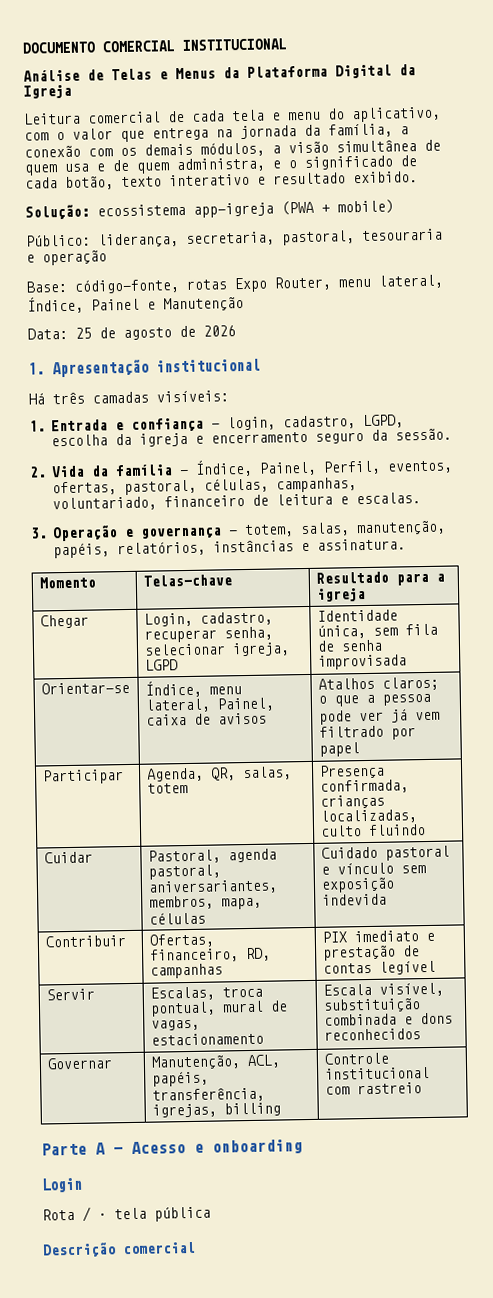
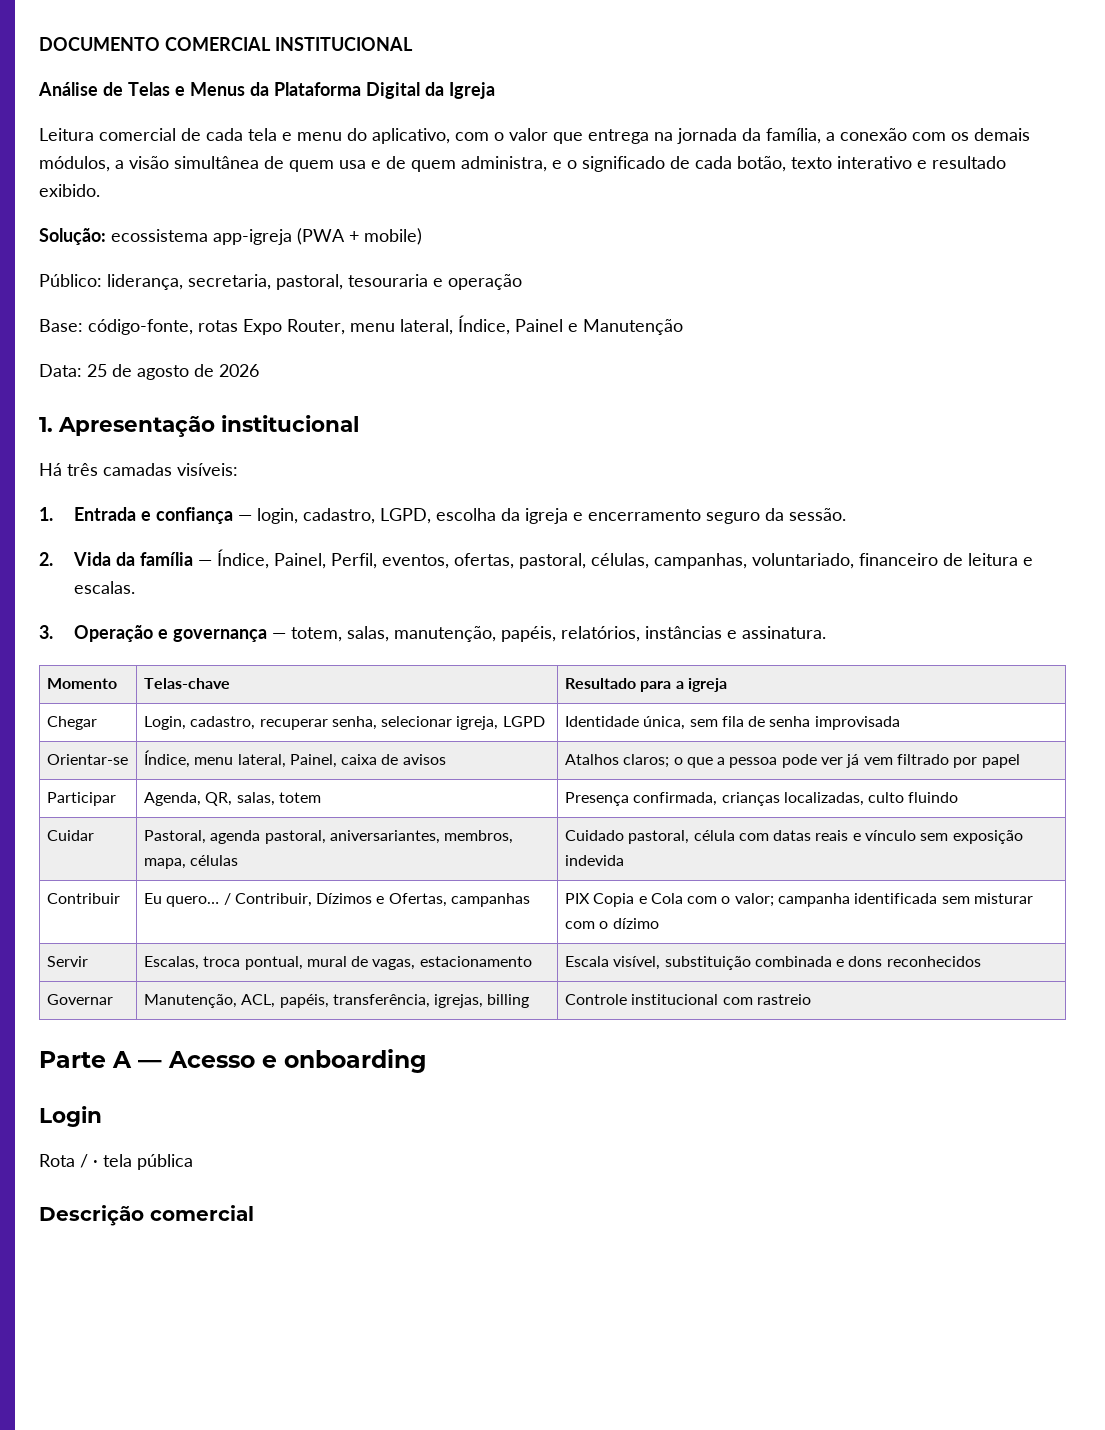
[384,845,450,861] pastoral -> [628,830,849,844] pastoral, célula com datas reais
[148,933,214,948] [149,947,271,963] [149,963,223,979] [321,930,435,943] [321,945,420,961] [322,960,436,975] Ofertas, financeiro, RD, campanhas | PIX imediato e prestação de contas legível -> [143,893,531,907] [564,893,1034,907] [564,918,659,929] Eu quero… / Contribuir, Dízimos e Ofertas, campanhas | PIX Copia e Cola com o valor; campanha identificada sem misturar com o dízimo

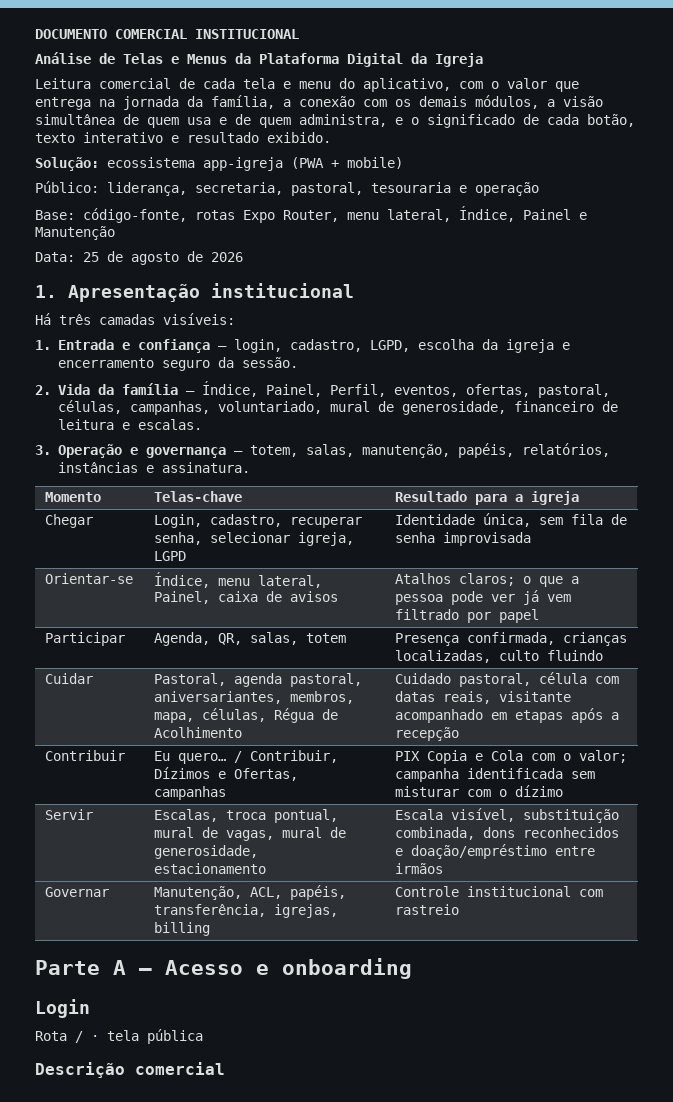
(855, 561) none -> [329,401,506,415] mural de generosidade,
[190,855,239,866] células -> [202,708,339,723] [154,727,243,738] células, Régua de Acolhimento
[815,830,1023,844] [564,855,624,866] reais e vínculo sem exposição indevida -> [443,691,572,704] [395,708,620,723] [395,727,460,741] reais, visitante acompanhado em etapas após a recepção
(416, 964) none -> [282,827,347,838] [154,845,259,859] mural de generosidade,
[754,956,845,967] combinada e -> [395,827,476,840] combinada,
(981, 961) none -> [395,844,596,859] [395,863,444,874] e doação/empréstimo entre irmãos

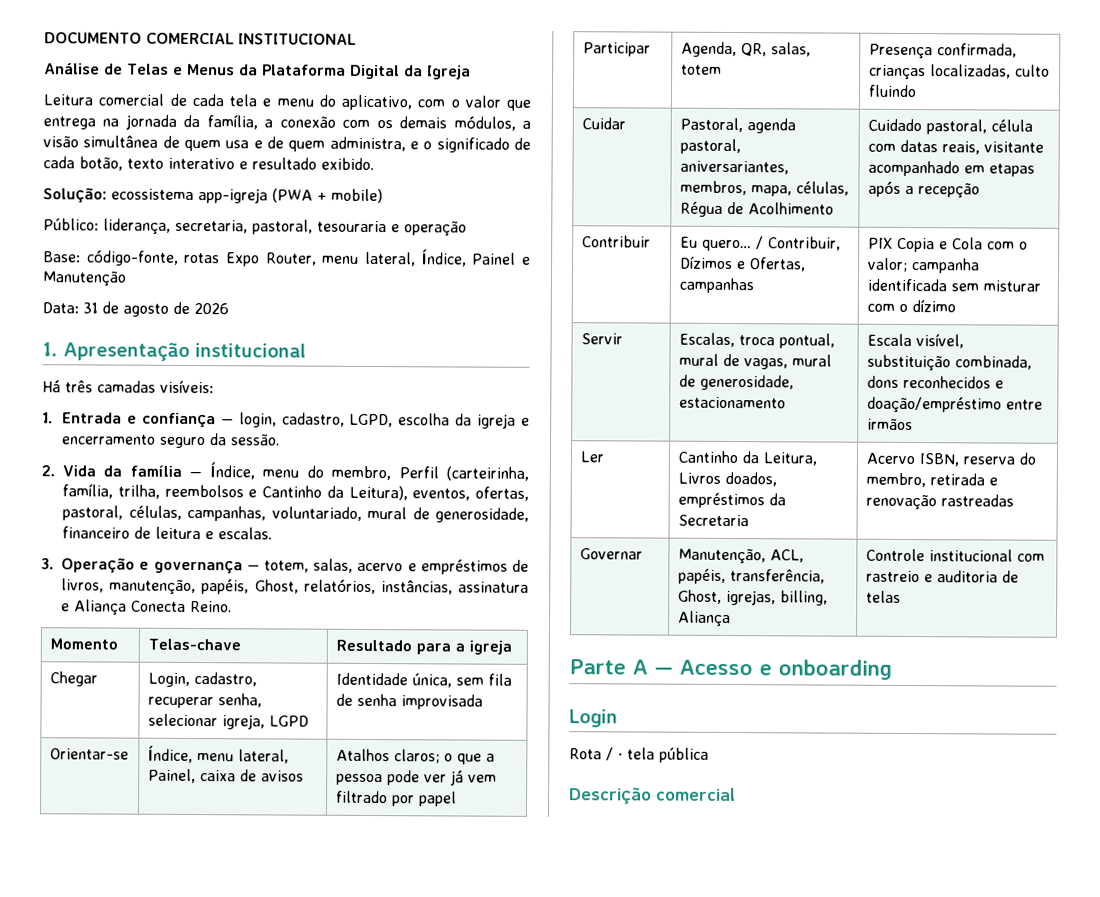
[83,252,99,262] 25 -> [83,302,98,314] 31
[265,384,386,397] Painel, Perfil, -> [262,465,530,481] [62,483,408,501] menu do membro, Perfil (carteirinha, família, trilha, reembolsos e Cantinho da Leitura),
[361,443,610,458] [57,462,250,473] manutenção, papéis, relatórios, instâncias e assinatura. -> [357,559,530,575] [61,578,529,596] [61,599,233,616] acervo e empréstimos de livros, manutenção, papéis, Ghost, relatórios, instâncias, assinatura e Aliança Conecta Reino.
(444, 868) none -> [579,451,604,463] [677,450,817,466] [677,471,777,487] [677,492,786,509] [677,514,749,527] [865,452,1036,467] [865,472,998,488] [865,494,1014,511] // Ler | Cantinho da Leitura, Livros doados, empréstimos da Secretaria | Acervo ISBN, reserva do membro, retirada e renovação rastreadas
[274,904,339,918] [154,922,211,936] igrejas, billing -> [677,589,828,606] [677,610,731,628] Ghost, igrejas, billing, Aliança
(460, 909) none -> [923,570,1019,583] [865,590,901,603] e auditoria de telas

